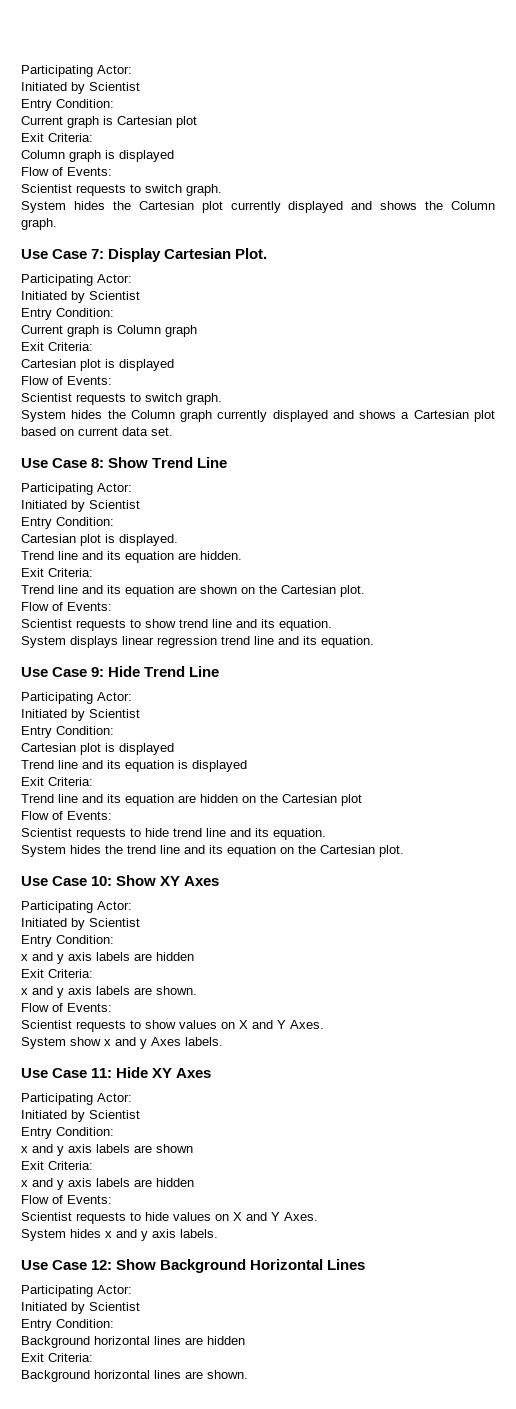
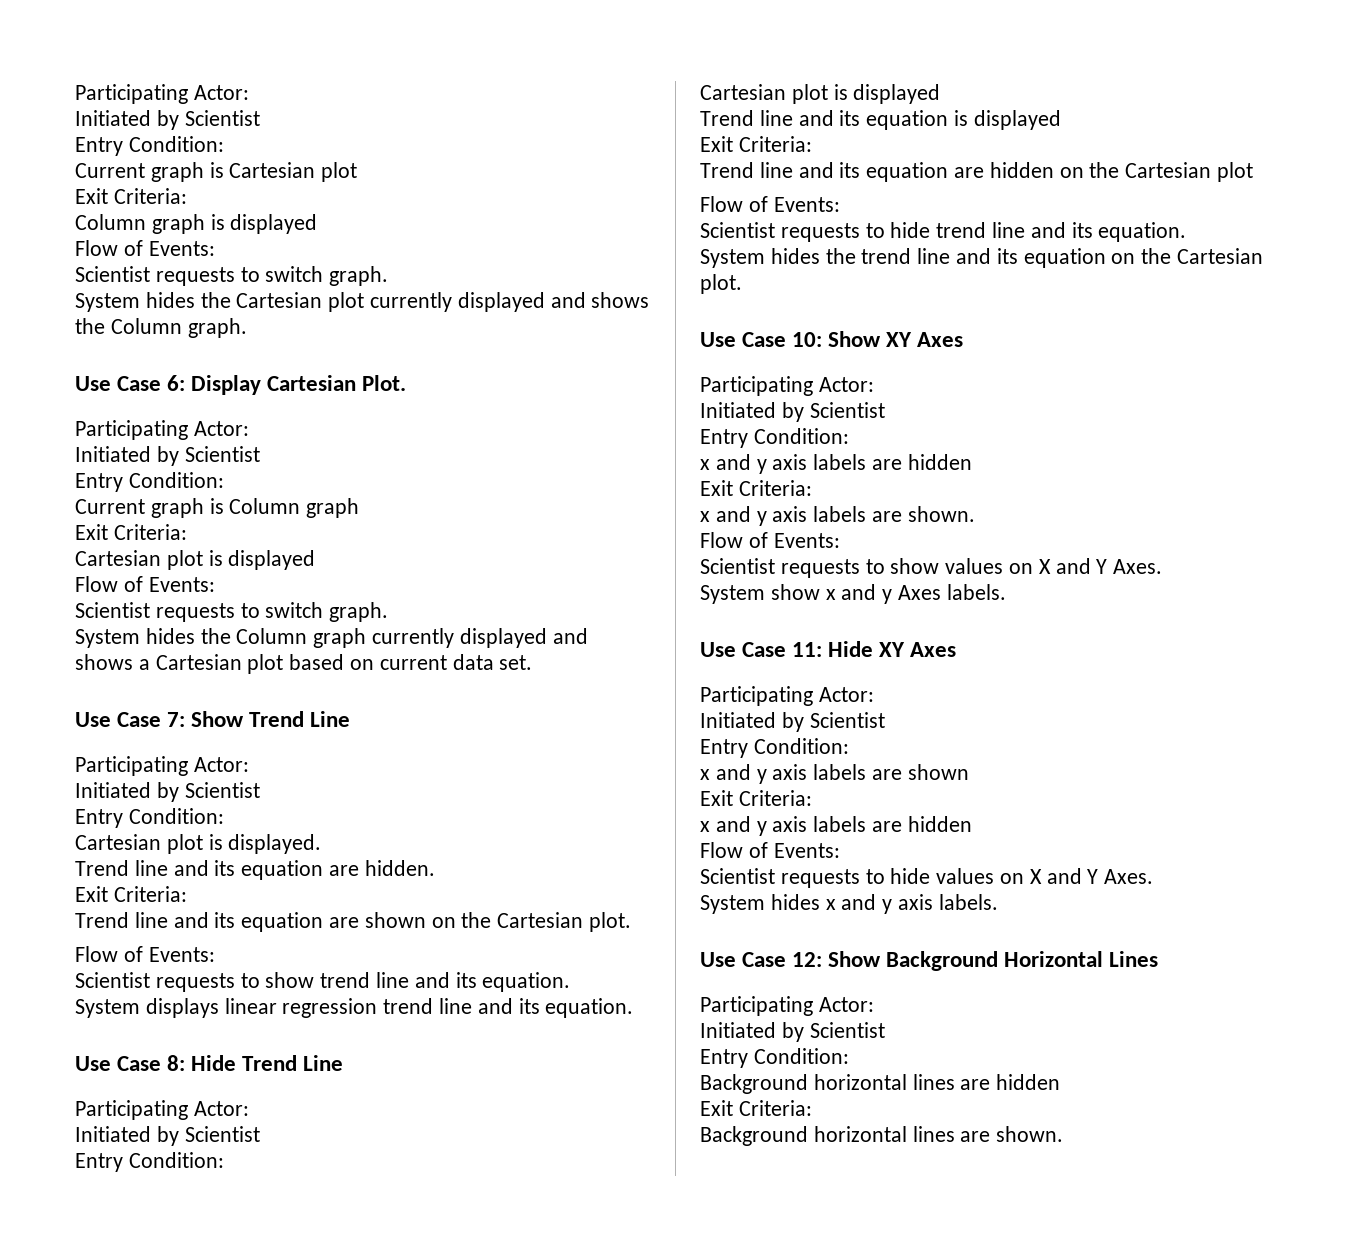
[91,249,105,259] 7: -> [167,375,186,391] 6:
[91,458,105,468] 8: -> [167,712,186,727] 7:
[91,667,105,677] 9: -> [167,1055,186,1071] 8:

